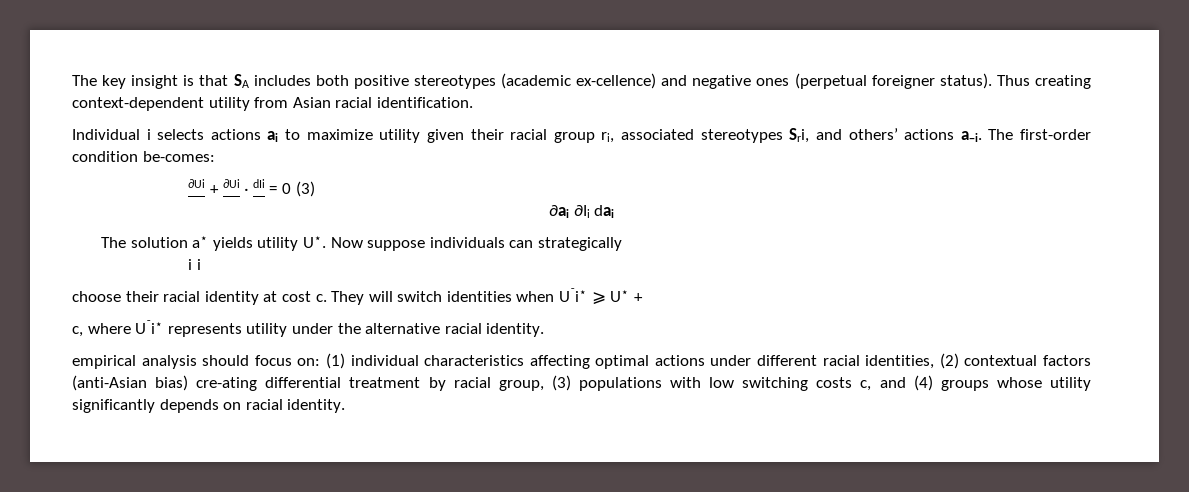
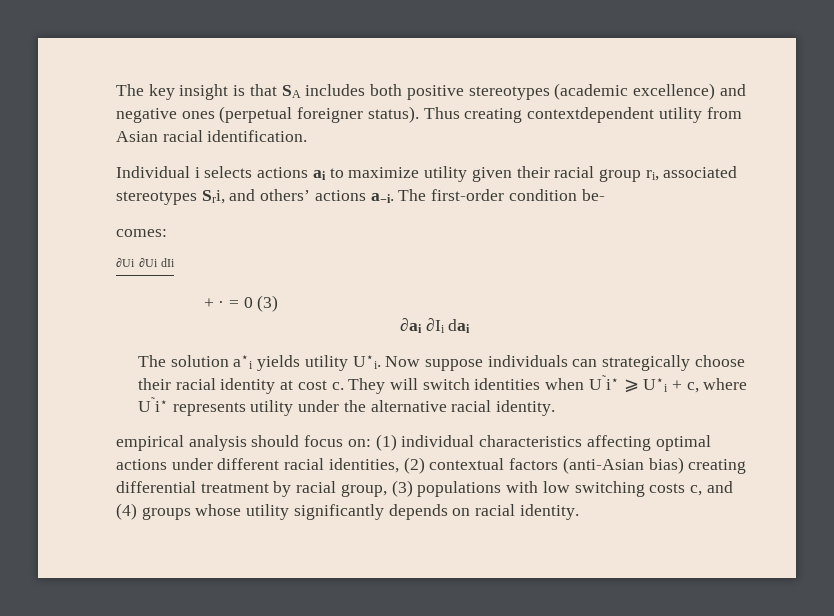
[576,73,657,89] ex-cellence) -> [632,83,715,100] excellence)
[72,97,204,111] context-dependent -> [527,107,655,123] contextdependent
[142,151,215,162] [188,179,240,194] [244,188,249,194] [252,179,265,188] be-comes: // ∂Ui + ∂Ui · dIi -> [581,189,605,201] [116,229,167,237] [116,258,176,267] [203,298,225,308] be- // comes: // ∂Ui ∂Ui dIi // + ·
[192,235,209,248] a⋆ -> [233,354,254,369] a⋆i
[303,235,327,248] U⋆. -> [352,354,381,369] U⋆i.
[188,259,201,270] // i i // -> (691, 363) none
[610,289,643,302] U⋆ + // -> [643,377,683,392] U⋆i +
[196,377,258,391] cre-ating -> [688,459,747,474] creating

